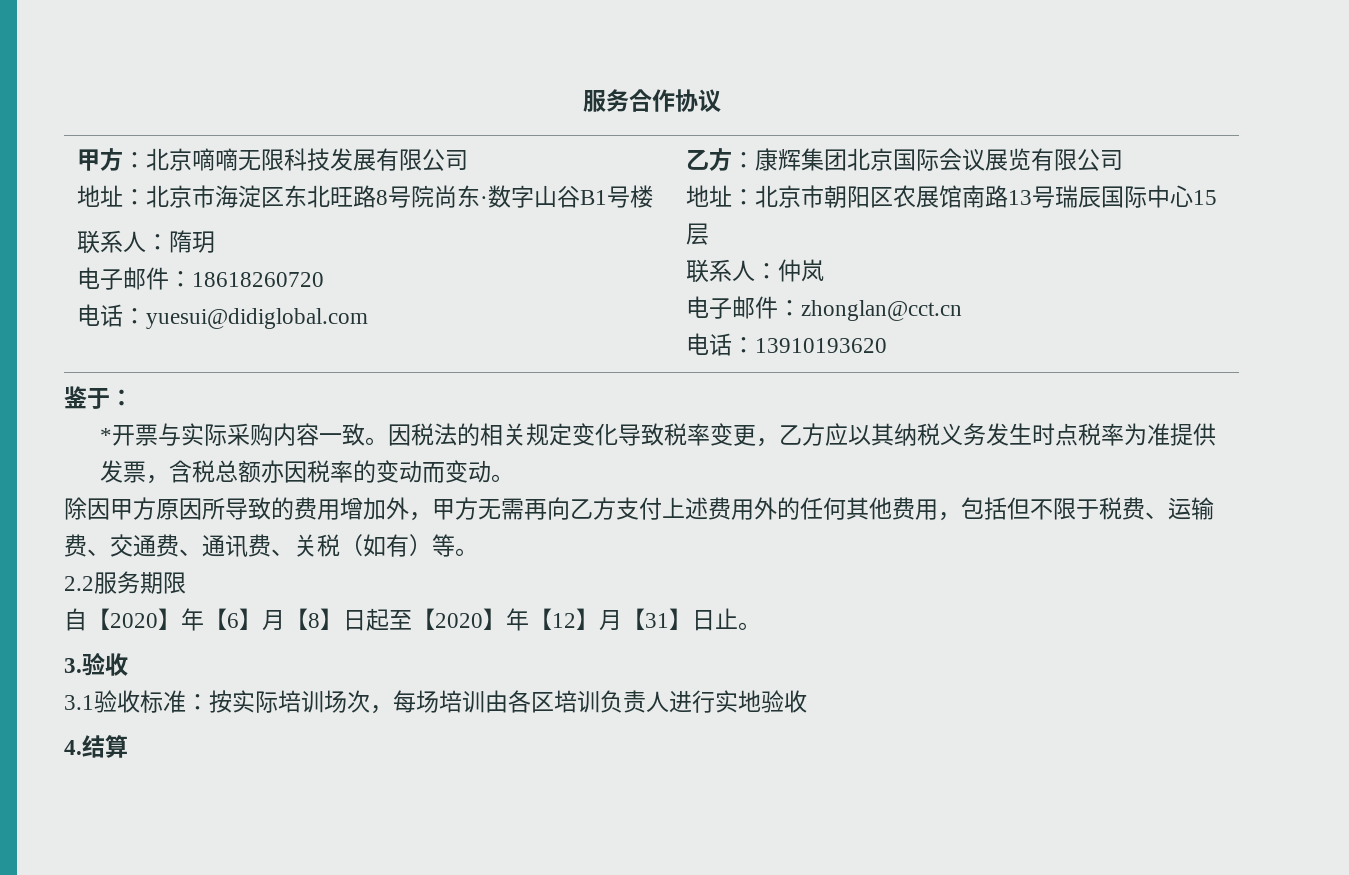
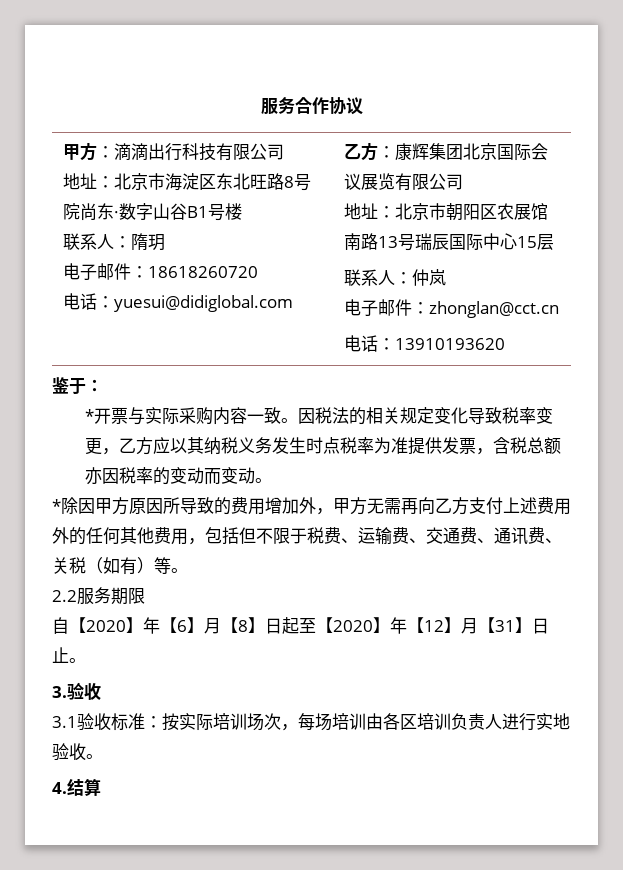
[146,148,377,171] 北京嘀嘀无限科技发展 -> [113,143,216,161] 滴滴出行科技
(515, 478) none -> [52,499,61,512] *
(807, 701) none -> [86,754,103,759] 。

